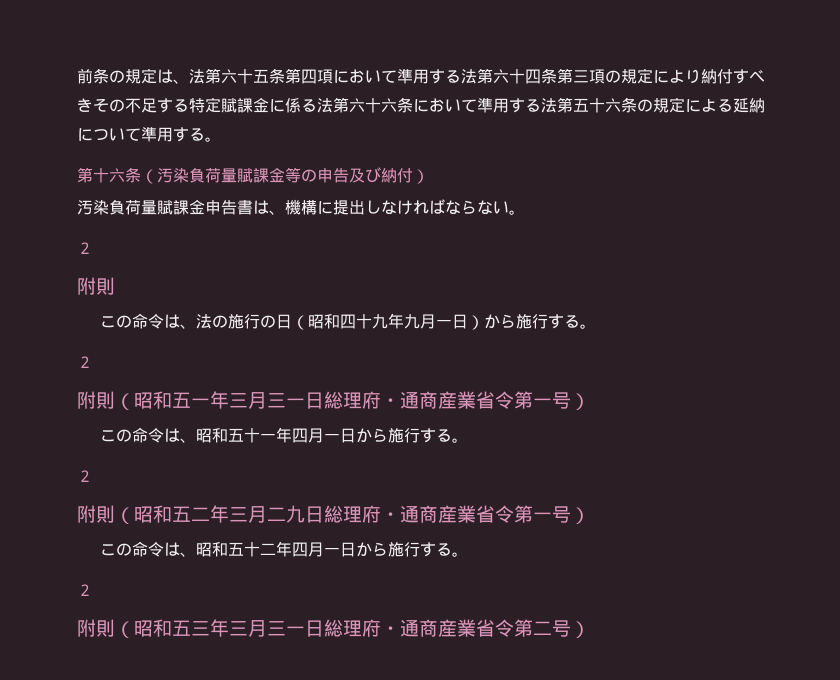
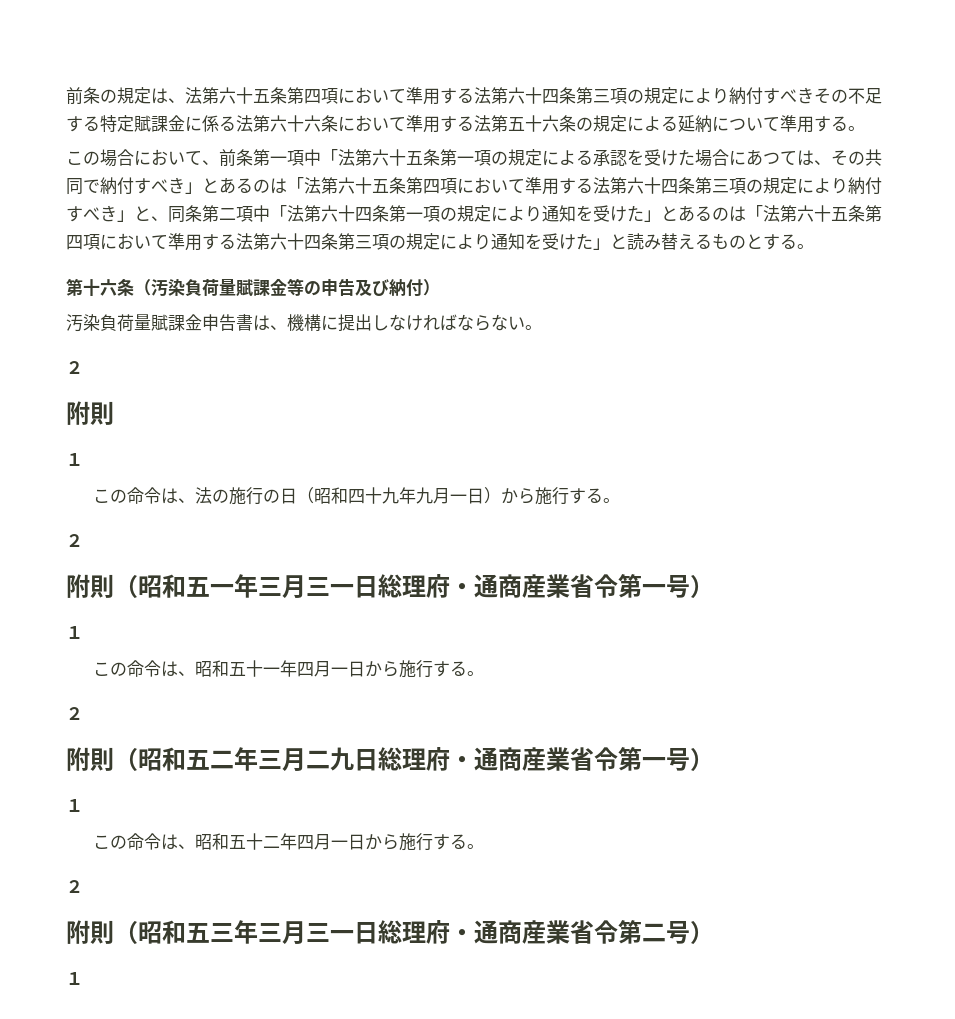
(221, 139) none -> [66,149,882,167] [66,177,882,195] [66,205,882,223] [66,233,814,251] // この場合において、前条第一項中「法第六十五条第一項の規定による承認を受けた場合にあつては、その共同で納付すべき」とあるのは「法第六十五条第四項において準用する法第六十四条第三項の規定により納付すべき」と、同条第二項中「法第六十四条第一項の規定により通知を受けた」とあるのは「法第六十五条第四項において準用する法第六十四条第三項の規定により通知を受けた」と読み替えるものとする。
(115, 286) none -> [66,453,83,466] // １
(590, 401) none -> [66,626,83,639] // １
(590, 515) none -> [66,799,83,812] // １
(590, 629) none -> [66,972,83,985] // １

